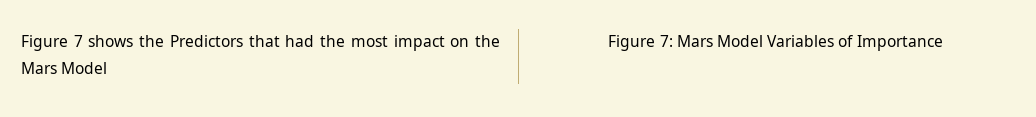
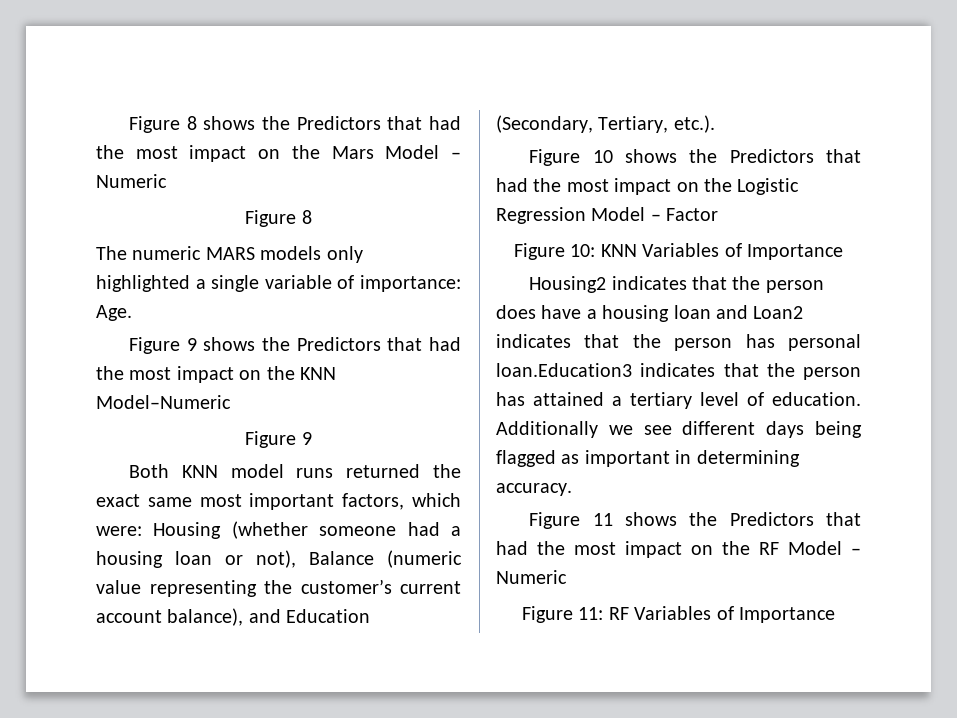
[21,35,83,51] Figure 7 -> [129,116,197,133] Figure 8
[608,35,763,51] // Figure 7: Mars Model -> [451,152,461,159] [96,174,167,188] [245,210,312,227] [96,246,363,263] [96,275,461,292] [96,305,132,321] [129,337,461,354] [96,366,336,383] [96,395,231,409] [245,431,312,448] [129,464,461,478] [96,493,462,510] [96,521,461,539] [96,550,462,568] [96,579,461,597] [96,608,371,626] [496,115,715,133] [529,149,861,166] [496,178,800,195] [496,207,719,224] [514,243,843,260] [529,276,824,293] [496,305,804,322] [496,334,861,351] [496,363,861,380] [496,392,861,409] [496,421,862,438] [496,450,800,467] [496,483,572,496] [529,512,861,529] [496,541,861,558] [496,570,567,584] [522,606,629,623] – Numeric // Figure 8 // The numeric MARS models only highlighted a single variable of importance: Age. // Figure 9 shows the Predictors that had the most impact on the KNN Model–Numeric // Figure 9 // Both KNN model runs returned the exact same most important factors, which were: Housing (whether someone had a housing loan or not), Balance (numeric value representing the customer’s current account balance), and Education (Secondary, Tertiary, etc.). // Figure 10 shows the Predictors that had the most impact on the Logistic Regression Model – Factor // Figure 10: KNN Variables of Importance // Housing2 indicates that the person does have a housing loan and Loan2 indicates that the person has personal loan.Education3 indicates that the person has attained a tertiary level of education. Additionally we see different days being flagged as important in determining accuracy. // Figure 11 shows the Predictors that had the most impact on the RF Model – Numeric // Figure 11: RF

